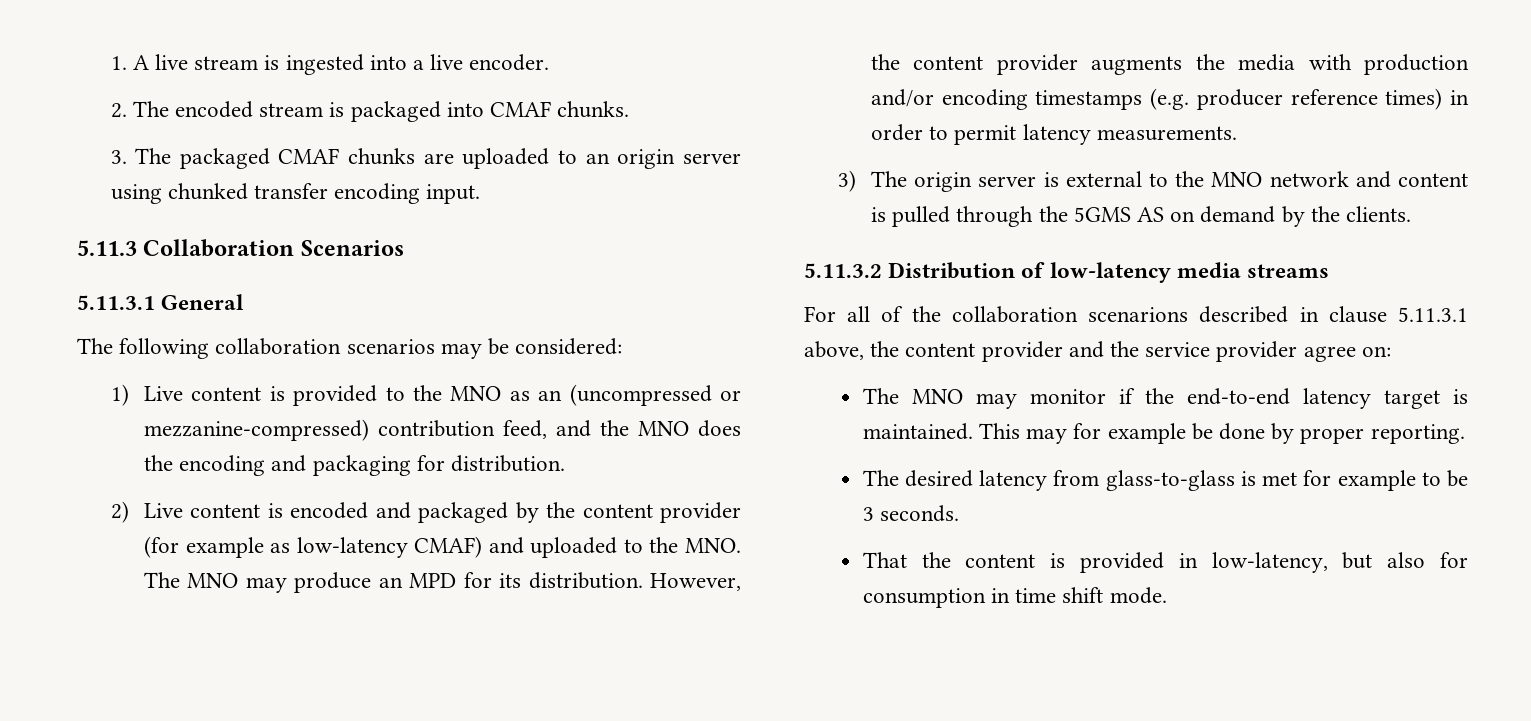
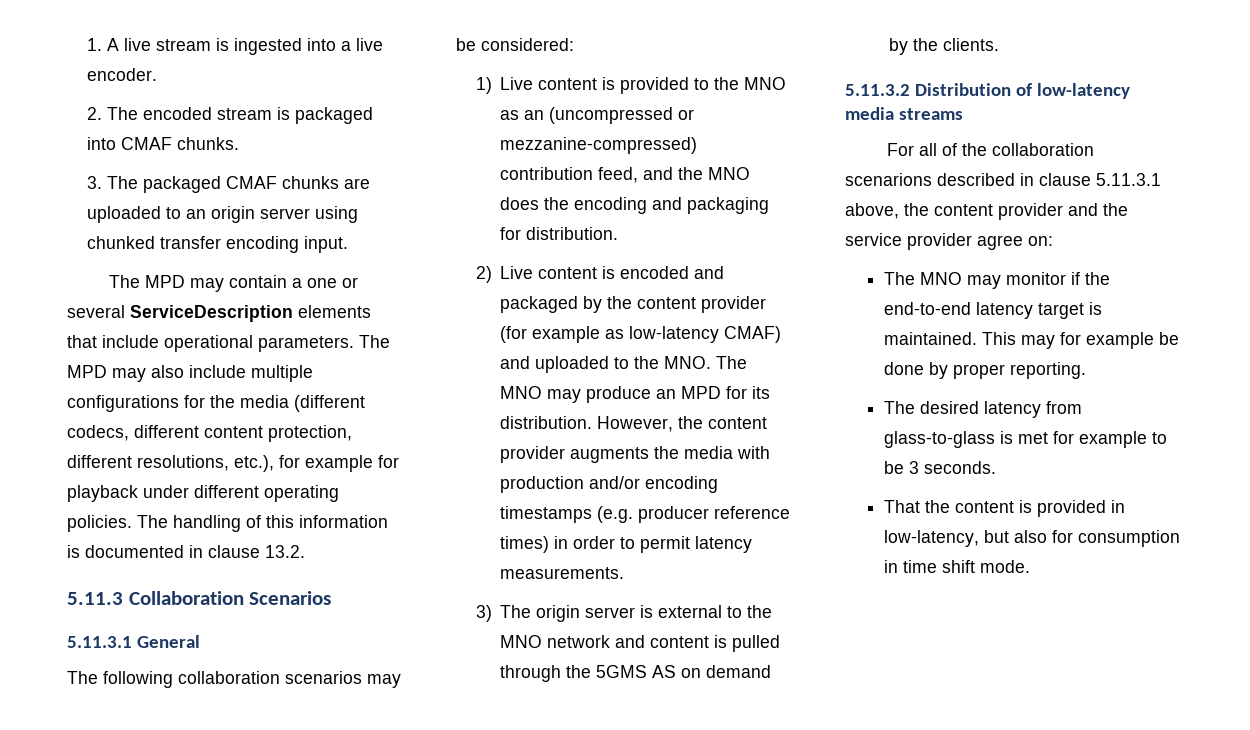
(481, 194) none -> [108,275,358,292] [67,305,371,322] [67,335,390,352] [67,365,313,382] [67,395,365,412] [67,425,352,442] [67,455,399,472] [67,485,339,502] [67,515,388,532] [67,545,305,558] // The MPD may contain a one or several ServiceDescription elements that include operational parameters. The MPD may also include multiple configurations for the media (different codecs, different content protection, different resolutions, etc.), for example for playback under different operating policies. The handling of this information is documented in clause 13.2.

